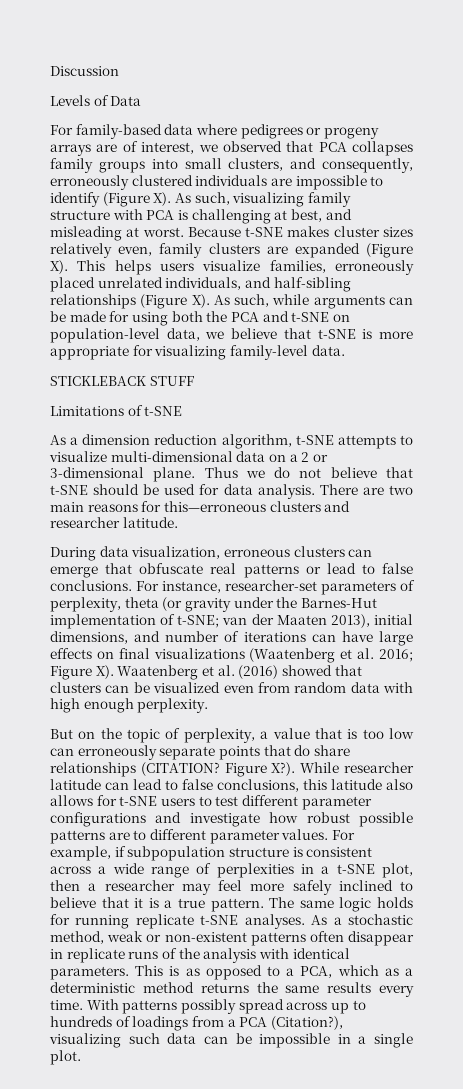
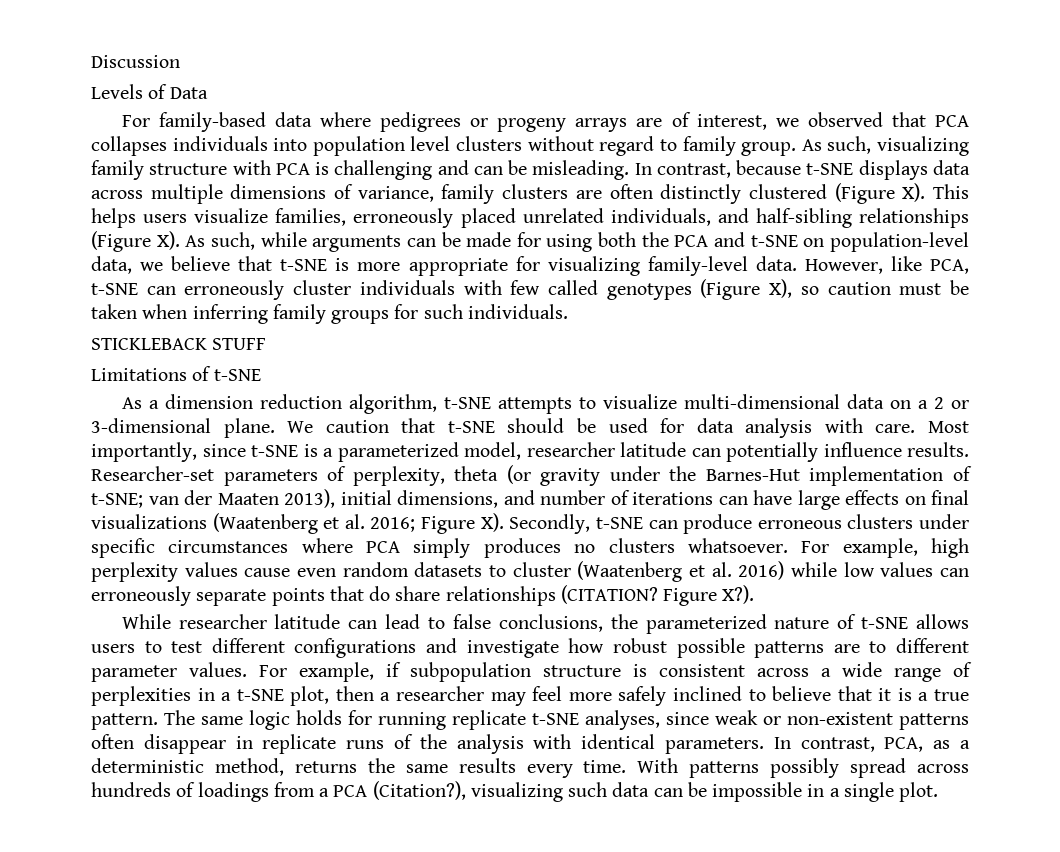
[50,158,413,173] [50,175,384,190] [50,192,172,207] family groups into small clusters, and consequently, erroneously clustered individuals are impossible to identify (Figure X). -> [172,136,797,156] individuals into population level clusters without regard to family group.
[274,209,352,222] [50,226,413,241] [50,243,360,258] at best, and misleading at worst. Because t-SNE makes cluster sizes relatively even, family clusters are expanded -> [437,160,970,180] [91,184,827,204] and can be misleading. In contrast, because t-SNE displays data across multiple dimensions of variance, family clusters are often distinctly clustered
(345, 350) none -> [804,256,969,274] [91,279,969,300] [91,304,568,324] However, like PCA, t-SNE can erroneously cluster individuals with few called genotypes (Figure X), so caution must be taken when inferring family groups for such individuals.
[204,467,377,478] Thus we do not believe -> [287,420,389,433] We caution
[257,484,413,499] [50,501,351,512] [50,517,178,528] [50,546,373,561] [50,563,413,578] [50,580,317,593] analysis. There are two main reasons for this—erroneous clusters and researcher latitude. // During data visualization, erroneous clusters can emerge that obfuscate real patterns or lead to false conclusions. For instance, researcher-set -> [745,418,969,438] [91,442,969,462] [91,466,214,481] analysis with care. Most importantly, since t-SNE is a parameterized model, researcher latitude can potentially influence results. Researcher-set
[117,665,362,680] [50,682,413,693] [50,698,209,713] [50,728,415,743] Waatenberg et al. (2016) showed that clusters can be visualized even from random data with high enough perplexity. // But on the topic of perplexity, a value that is too low -> [509,514,969,534] [91,538,970,558] [91,561,934,582] Secondly, t-SNE can produce erroneous clusters under specific circumstances where PCA simply produces no clusters whatsoever. For example, high perplexity values cause even random datasets to cluster (Waatenberg et al. 2016) while low values
(296, 769) none -> (755, 594) //
[303,779,413,790] [50,795,158,806] this latitude also allows for t-SNE -> [610,614,969,634] the parameterized nature of t-SNE allows
[301,796,372,810] parameter -> (285, 645) none
[244,914,414,929] [50,931,104,944] analyses. As a stochastic method, -> [585,710,709,730] analyses, since
[135,965,379,980] This is as opposed to a PCA, which -> [773,737,924,752] In contrast, PCA,
[142,982,194,993] method -> [214,758,284,776] method,
[330,1000,366,1014] up to -> (969, 768) none

